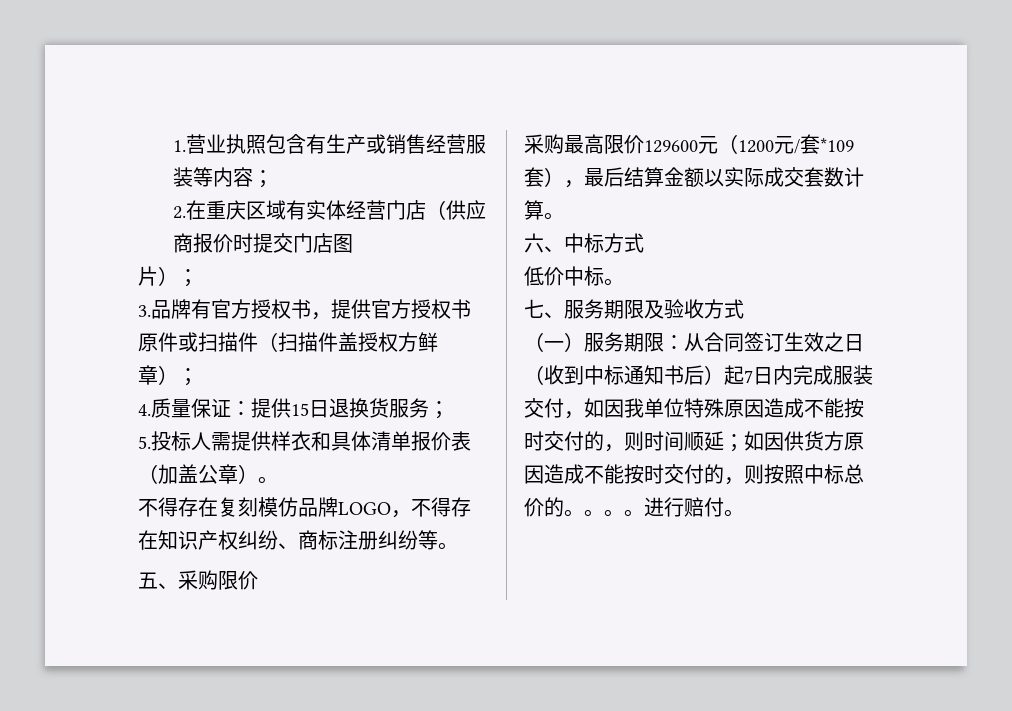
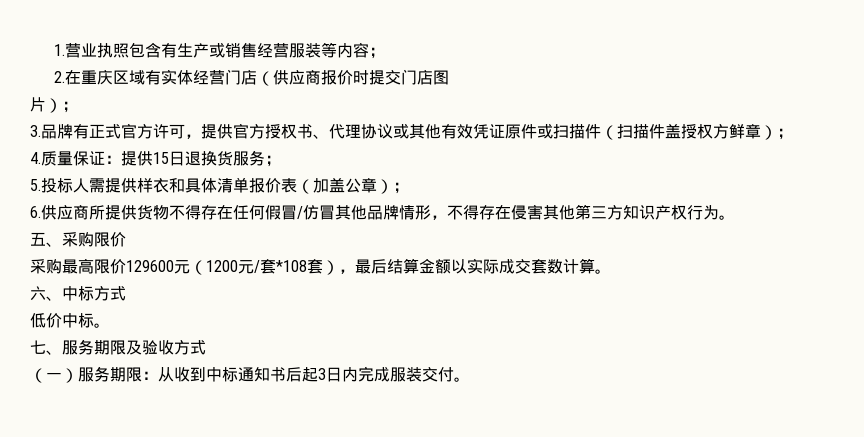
[211,299,311,319] 官方授权书 -> [89,123,185,139] 正式官方许可
(471, 309) none -> [313,124,505,139] 、代理协议或其他有效凭证
[258,476,278,484] [138,497,471,518] [138,530,438,550] 。 // 不得存在复刻模仿品牌LOGO，不得存在知识产权纠纷、商标注册纠纷等 -> [393,182,409,194] [30,204,719,220] ； // 6.供应商所提供货物不得存在任何假冒/仿冒其他品牌情形，不得存在侵害其他第三方知识产权行为
[820,138,854,152] *109 -> [276,260,307,272] *108
[704,332,864,352] [524,365,544,385] 合同签订生效之日（ -> (174, 374) none
[704,365,753,385] ）起7 -> [302,367,326,382] 起3
[564,398,864,419] [524,431,864,452] [524,464,864,485] [524,497,724,517] ，如因我单位特殊原因造成不能按时交付的，则时间顺延；如因供货方原因造成不能按时交付的，则按照中标总价的。。。。进行赔付 -> (454, 374) none

